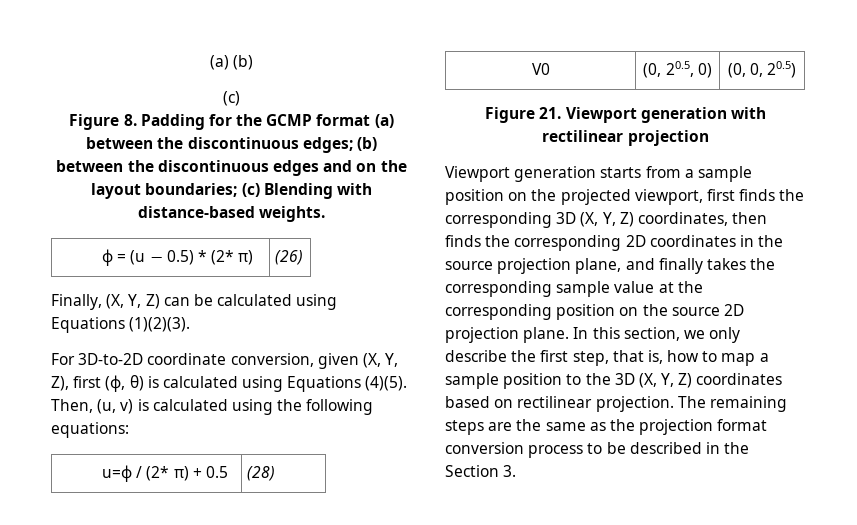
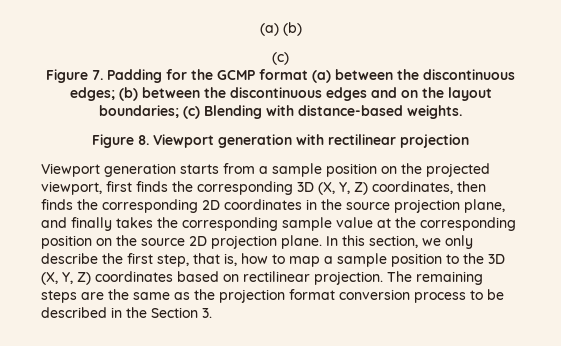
[123,114,137,126] 8. -> [92,70,103,80] 7.
[102,249,254,266] [275,250,304,265] [51,294,338,310] [51,317,191,333] [51,353,399,369] [51,375,408,392] [51,399,374,415] [51,422,129,438] [102,465,229,482] [247,466,276,481] [531,63,550,75] [643,61,712,78] [727,61,797,78] [485,107,562,123] // ϕ = (u − 0.5) * (2* π) | (26) // Finally, (X, Y, Z) can be calculated using Equations (1)(2)(3). // For 3D-to-2D coordinate conversion, given (X, Y, Z), first (ϕ, θ) is calculated using Equations (4)(5). Then, (u, v) is calculated using the following equations: // u=ϕ / (2* π) + 0.5 | (28) // V0 | (0, 20.5, 0) | (0, 0, 20.5) // Figure 21. -> [92,134,149,148] // Figure 8.

